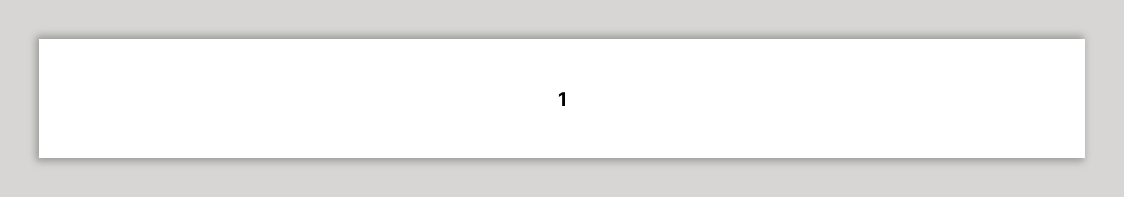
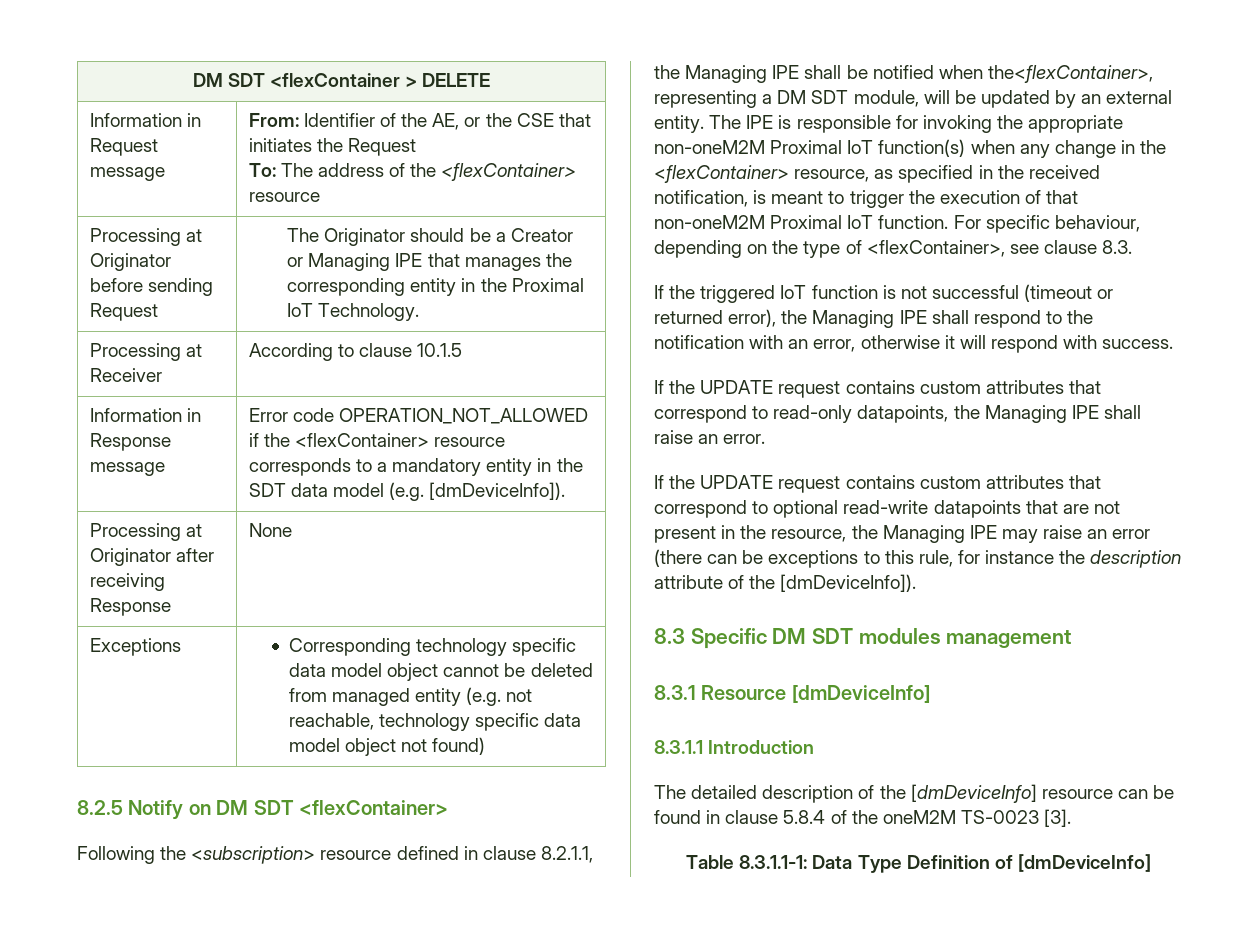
[557,92,567,106] 1 -> [192,73,491,87] [89,113,201,127] [89,138,158,156] [89,167,165,181] [248,113,591,130] [248,138,417,156] [248,163,577,181] [248,192,320,202] [89,228,202,246] [89,253,171,271] [89,278,213,296] [89,303,158,321] [287,228,573,246] [287,253,572,271] [287,278,584,296] [287,303,420,321] [89,343,202,361] [89,368,162,382] [248,343,463,361] [89,408,201,422] [89,433,171,451] [89,462,165,476] [248,408,589,424] [248,433,506,447] [248,458,583,476] [248,482,566,501] [89,523,202,541] [89,548,214,566] [89,573,165,591] [89,598,171,616] [248,523,292,537] [89,638,181,656] [288,638,577,656] [288,663,593,681] [288,687,533,706] [288,713,582,731] [288,737,486,756] [77,800,448,820] [77,846,593,864] [654,65,1153,83] [654,90,1173,108] [654,115,1124,133] [654,139,1167,158] [654,165,1100,183] [654,190,1079,208] [654,215,1140,233] [654,240,1133,258] [654,284,1114,303] [654,309,1094,328] [654,335,1174,353] [654,380,1101,398] [654,405,1141,423] [654,430,766,444] [654,475,1101,493] [654,500,1120,518] [654,525,1151,543] [654,549,1182,568] [654,574,917,592] [654,628,1072,649] [654,685,930,703] [654,740,815,754] [654,784,1175,803] [654,809,1072,827] [686,854,1151,873] DM SDT <flexContainer > DELETE // Information in Request message | From: Identifier of the AE, or the CSE that initiates the Request // To: The address of the <flexContainer> resource // Processing at Originator before sending Request | The Originator should be a Creator or Managing IPE that manages the corresponding entity in the Proximal IoT Technology. // Processing at Receiver | According to clause 10.1.5 // Information in Response message | Error code OPERATION_NOT_ALLOWED if the <flexContainer> resource corresponds to a mandatory entity in the SDT data model (e.g. [dmDeviceInfo]). // Processing at Originator after receiving Response | None // Exceptions | Corresponding technology specific data model object cannot be deleted from managed entity (e.g. not reachable, technology specific data model object not found) // 8.2.5 Notify on DM SDT <flexContainer> // Following the <subscription> resource defined in clause 8.2.1.1, the Managing IPE shall be notified when the<flexContainer>, representing a DM SDT module, will be updated by an external entity. The IPE is responsible for invoking the appropriate non-oneM2M Proximal IoT function(s) when any change in the <flexContainer> resource, as specified in the received notification, is meant to trigger the execution of that non-oneM2M Proximal IoT function. For specific behaviour, depending on the type of <flexContainer>, see clause 8.3. // If the triggered IoT function is not successful (timeout or returned error), the Managing IPE shall respond to the notification with an error, otherwise it will respond with success. // If the UPDATE request contains custom attributes that correspond to read-only datapoints, the Managing IPE shall raise an error. // If the UPDATE request contains custom attributes that correspond to optional read-write datapoints that are not present in the resource, the Managing IPE may raise an error (there can be exceptions to this rule, for instance the description attribute of the [dmDeviceInfo]). // 8.3 Specific DM SDT modules management // 8.3.1 Resource [dmDeviceInfo] // 8.3.1.1 Introduction // The detailed description of the [dmDeviceInfo] resource can be found in clause 5.8.4 of the oneM2M TS-0023 [3]. // Table 8.3.1.1-1: Data Type Definition of [dmDeviceInfo]

